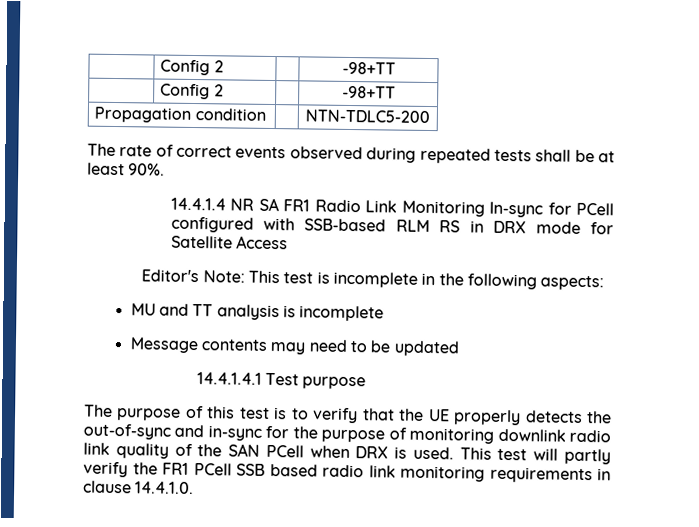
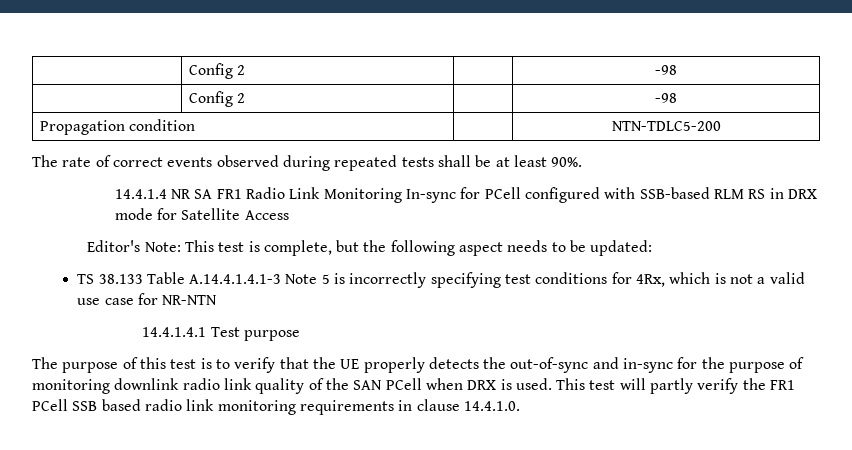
[160,59,224,76] [341,61,396,75] [160,83,224,100] [341,85,396,99] | Config 2 | | -98+TT // | Config 2 | | -98+TT -> [189,63,246,79] [655,65,677,75] [189,91,246,107] [655,93,677,103] | Config 2 | | -98 // | Config 2 | | -98
[333,271,605,291] [130,303,385,322] [129,337,460,357] incomplete in the following aspects: // MU and TT analysis is incomplete // Message contents may need to be updated -> [263,240,653,256] [77,272,805,288] [77,293,218,305] complete, but the following aspect needs to be updated: // TS 38.133 Table A.14.4.1.4.1-3 Note 5 is incorrectly specifying test conditions for 4Rx, which is not a valid use case for NR-NTN

